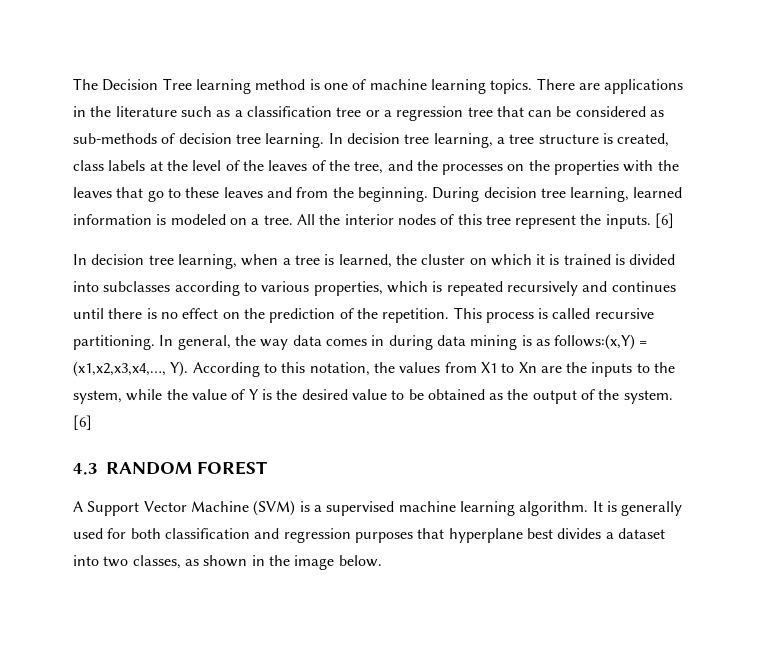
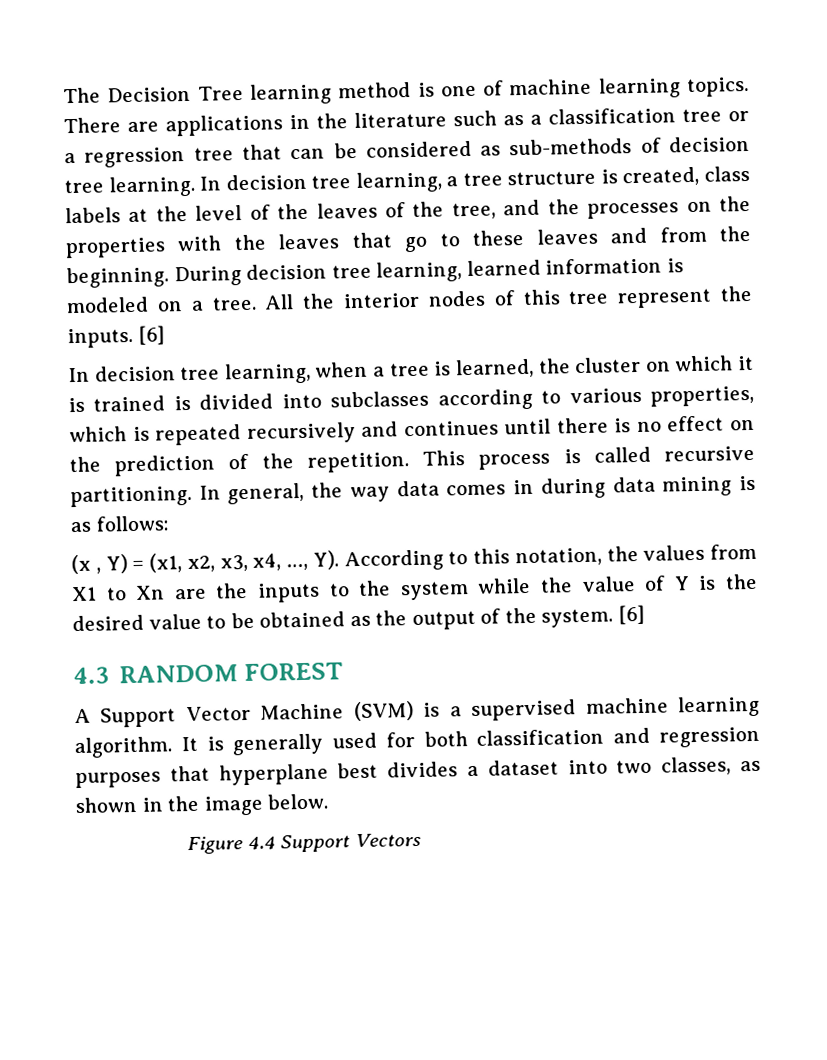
[554,334,648,350] [73,361,166,377] follows:(x,Y) = (x1,x2,x3,x4,…, -> [95,515,169,532] [71,553,308,575] follows: // (x , Y) = (x1, x2, x3, x4, …,
[73,390,122,404] system, -> [399,581,469,601] system
(382, 561) none -> [187,832,421,855] // Figure 4.4 Support Vectors

